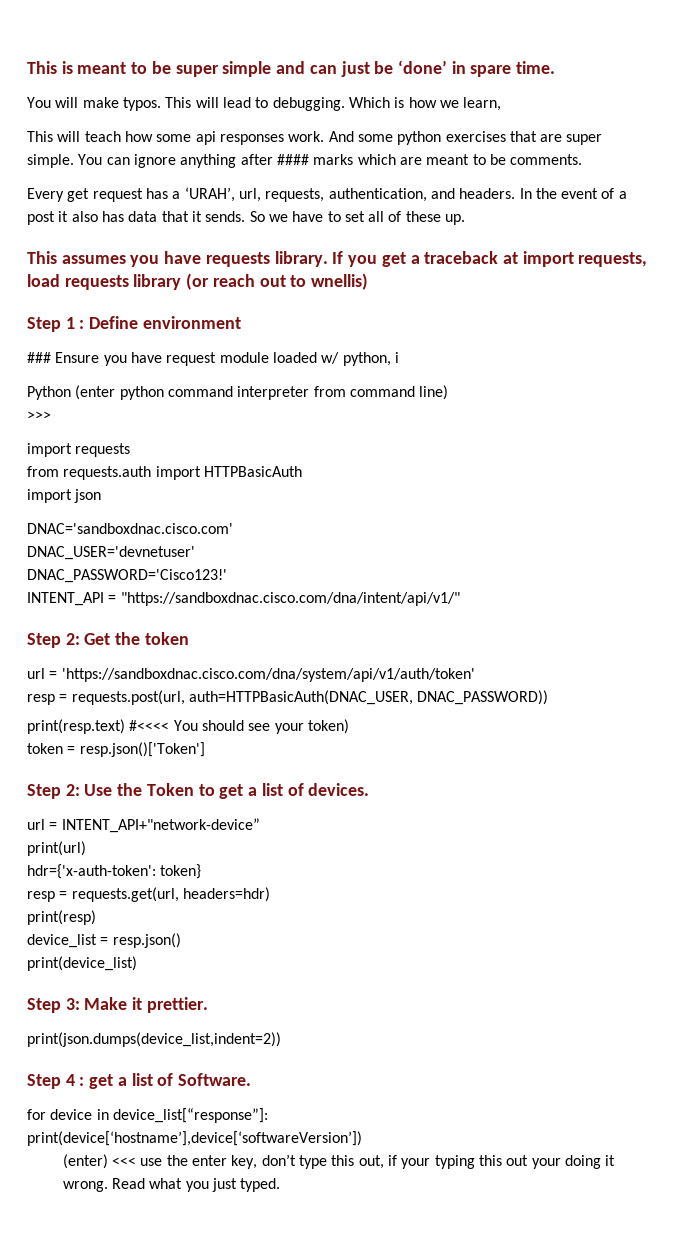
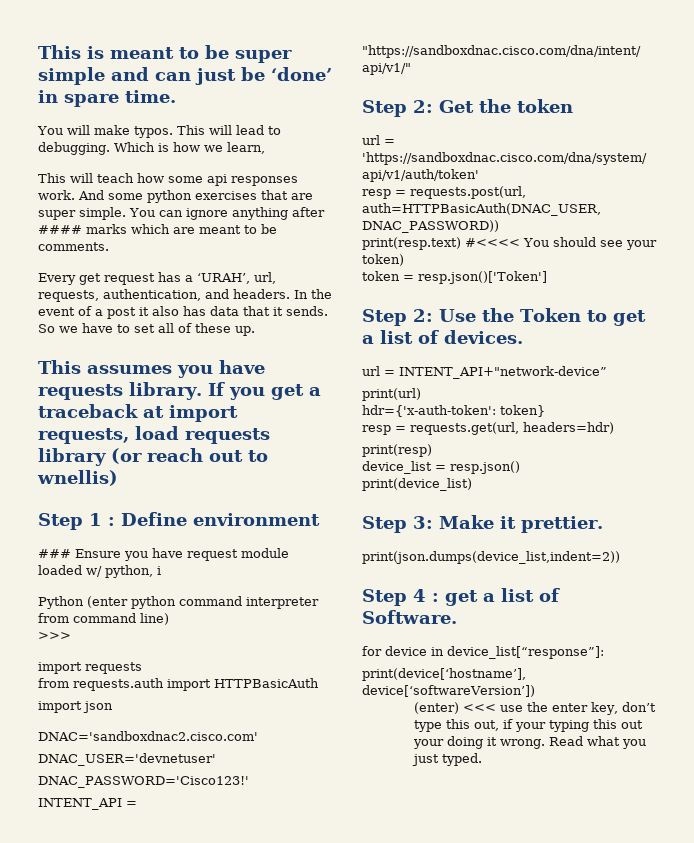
[27,523,233,534] DNAC='sandboxdnac.cisco.com' -> [38,731,258,741] DNAC='sandboxdnac2.cisco.com'

